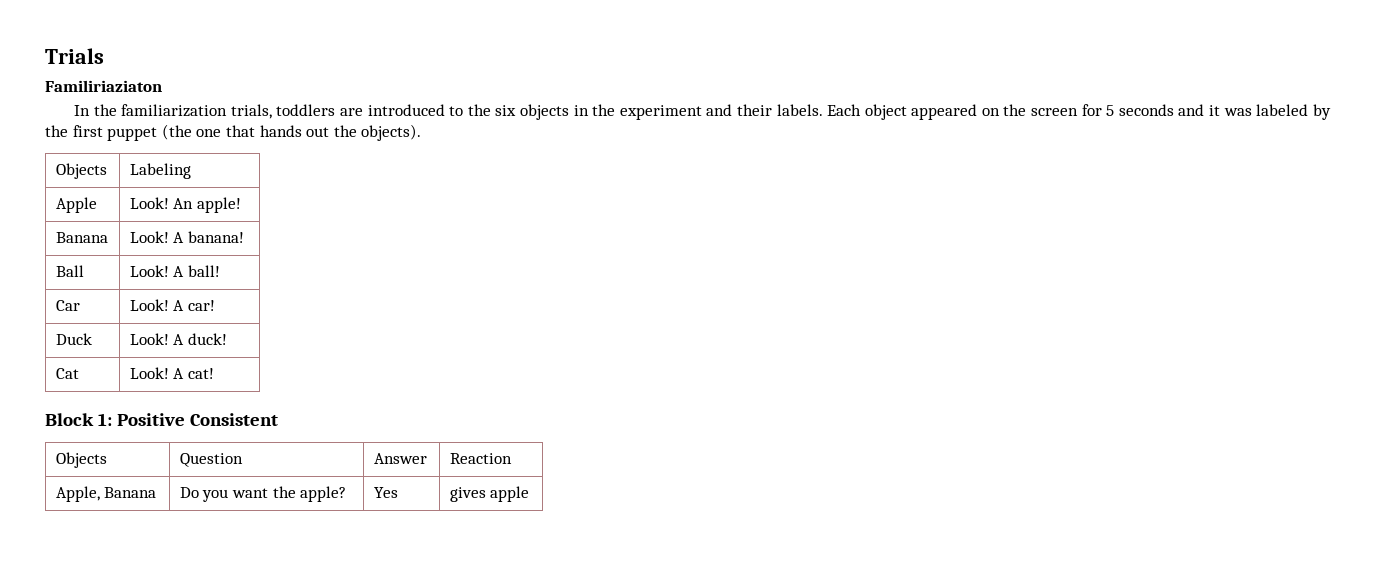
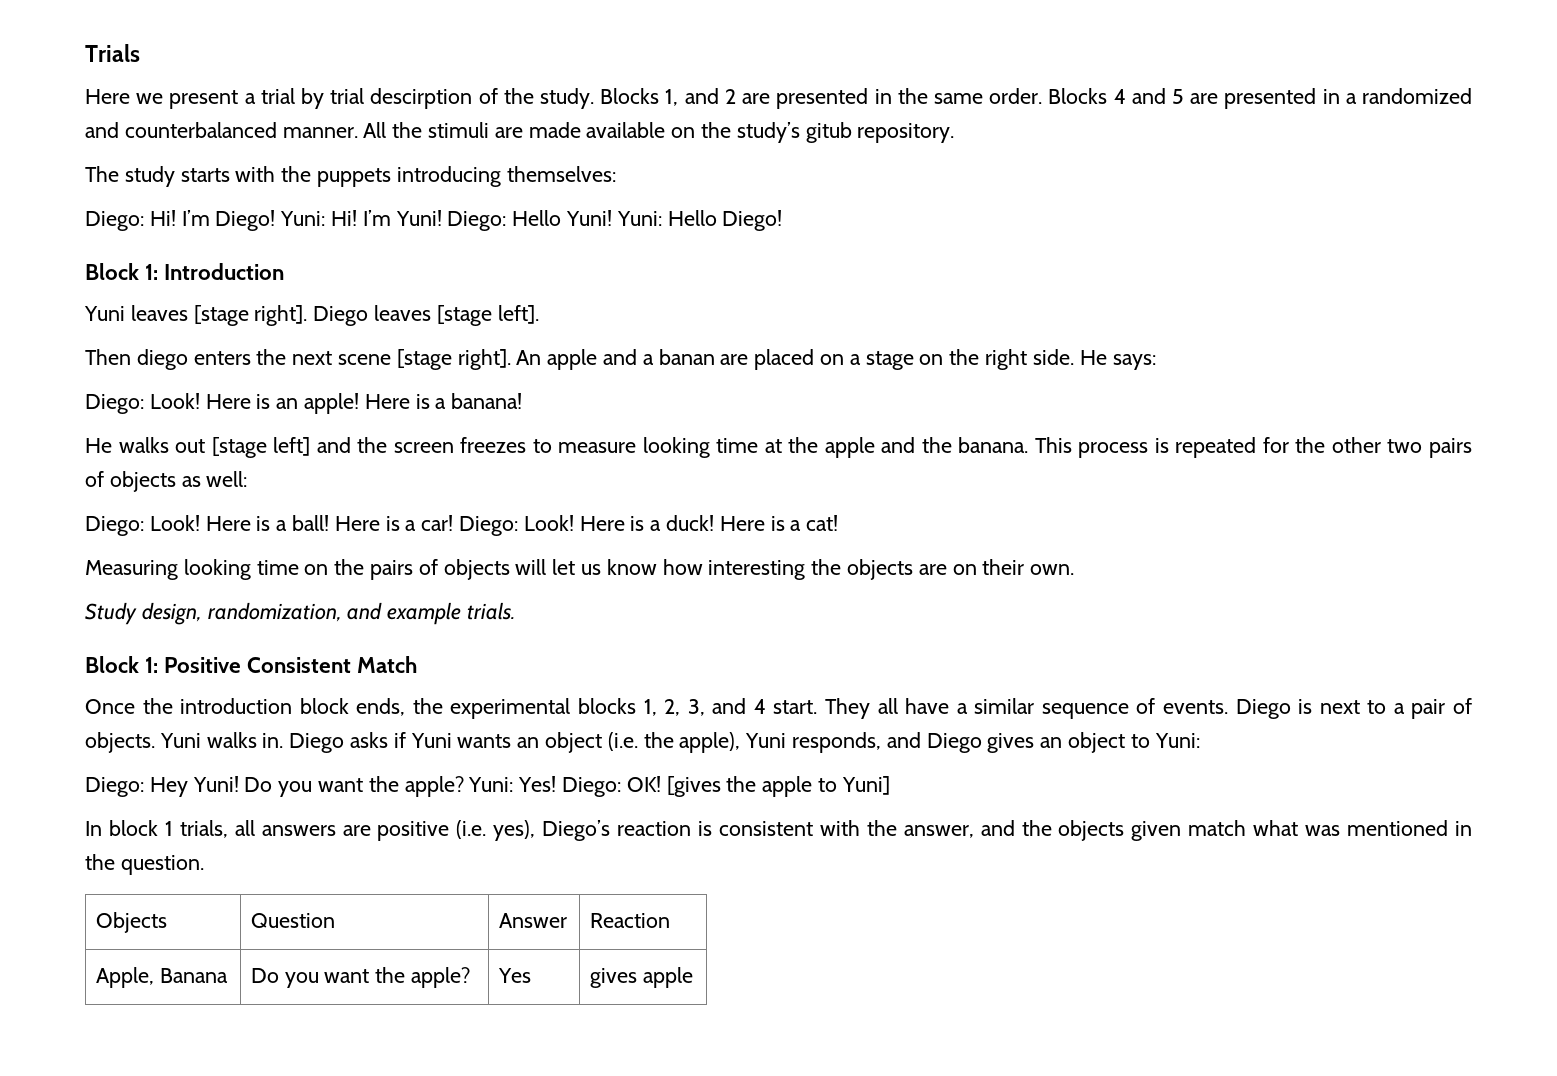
[45,80,162,92] [74,104,1331,120] [45,124,422,141] [55,163,107,179] [129,163,191,179] [55,197,97,213] [129,197,241,213] [55,232,108,243] [129,231,244,243] [55,265,84,277] [129,265,220,277] [55,300,80,311] [129,299,215,311] [55,333,92,345] [129,333,227,345] [55,368,79,379] [129,367,214,379] [45,413,279,426] Familiriaziaton // In the familiarization trials, toddlers are introduced to the six objects in the experiment and their labels. Each object appeared on the screen for 5 seconds and it was labeled by the first puppet (the one that hands out the objects). // Objects | Labeling // Apple | Look! An apple! // Banana | Look! A banana! // Ball | Look! A ball! // Car | Look! A car! // Duck | Look! A duck! // Cat | Look! A cat! // Block 1: Positive Consistent -> [85,88,1472,109] [85,122,955,143] [85,166,616,187] [85,210,783,231] [85,263,285,280] [84,305,539,326] [85,349,1156,370] [85,393,523,414] [85,437,1472,458] [85,471,248,492] [85,515,839,536] [85,559,1075,580] [85,602,516,625] [85,656,418,673] [85,698,1473,719] [85,732,1200,753] [85,776,890,797] [85,820,1472,841] [85,854,204,875] Here we present a trial by trial descirption of the study. Blocks 1, and 2 are presented in the same order. Blocks 4 and 5 are presented in a randomized and counterbalanced manner. All the stimuli are made available on the study’s gitub repository. // The study starts with the puppets introducing themselves: // Diego: Hi! I’m Diego! Yuni: Hi! I’m Yuni! Diego: Hello Yuni! Yuni: Hello Diego! // Block 1: Introduction // Yuni leaves [stage right]. Diego leaves [stage left]. // Then diego enters the next scene [stage right]. An apple and a banan are placed on a stage on the right side. He says: // Diego: Look! Here is an apple! Here is a banana! // He walks out [stage left] and the screen freezes to measure looking time at the apple and the banana. This process is repeated for the other two pairs of objects as well: // Diego: Look! Here is a ball! Here is a car! Diego: Look! Here is a duck! Here is a cat! // Measuring looking time on the pairs of objects will let us know how interesting the objects are on their own. // Study design, randomization, and example trials. // Block 1: Positive Consistent Match // Once the introduction block ends, the experimental blocks 1, 2, 3, and 4 start. They all have a similar sequence of events. Diego is next to a pair of objects. Yuni walks in. Diego asks if Yuni wants an object (i.e. the apple), Yuni responds, and Diego gives an object to Yuni: // Diego: Hey Yuni! Do you want the apple? Yuni: Yes! Diego: OK! [gives the apple to Yuni] // In block 1 trials, all answers are positive (i.e. yes), Diego’s reaction is consistent with the answer, and the objects given match what was mentioned in the question.

